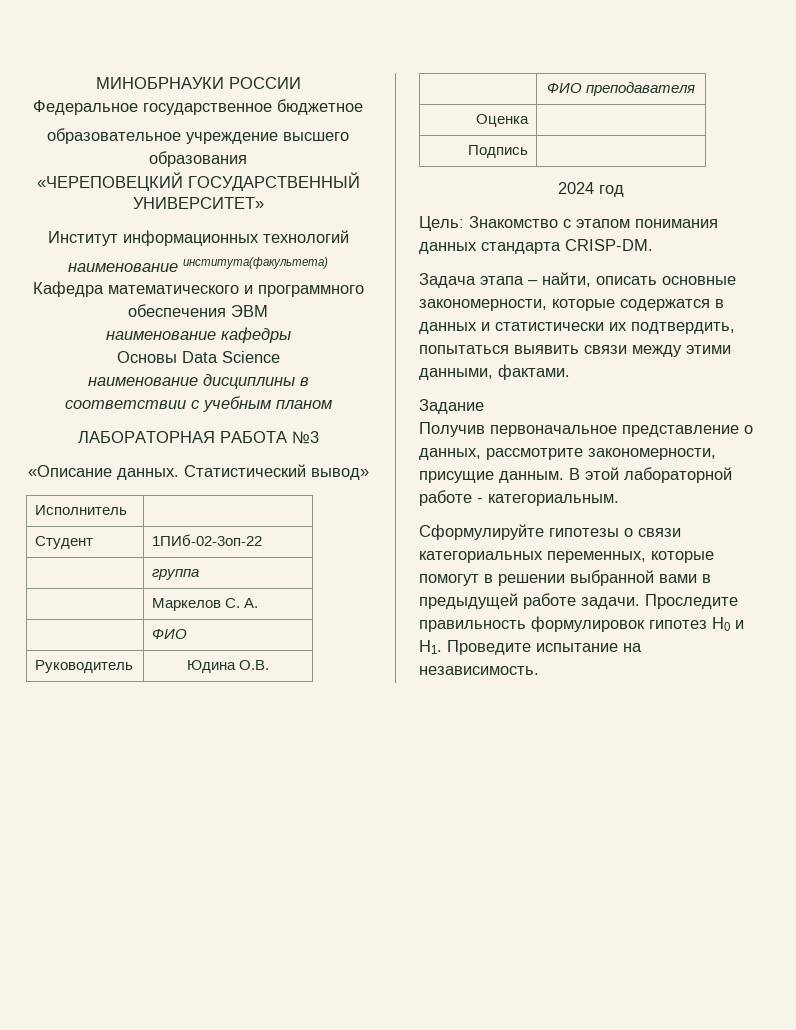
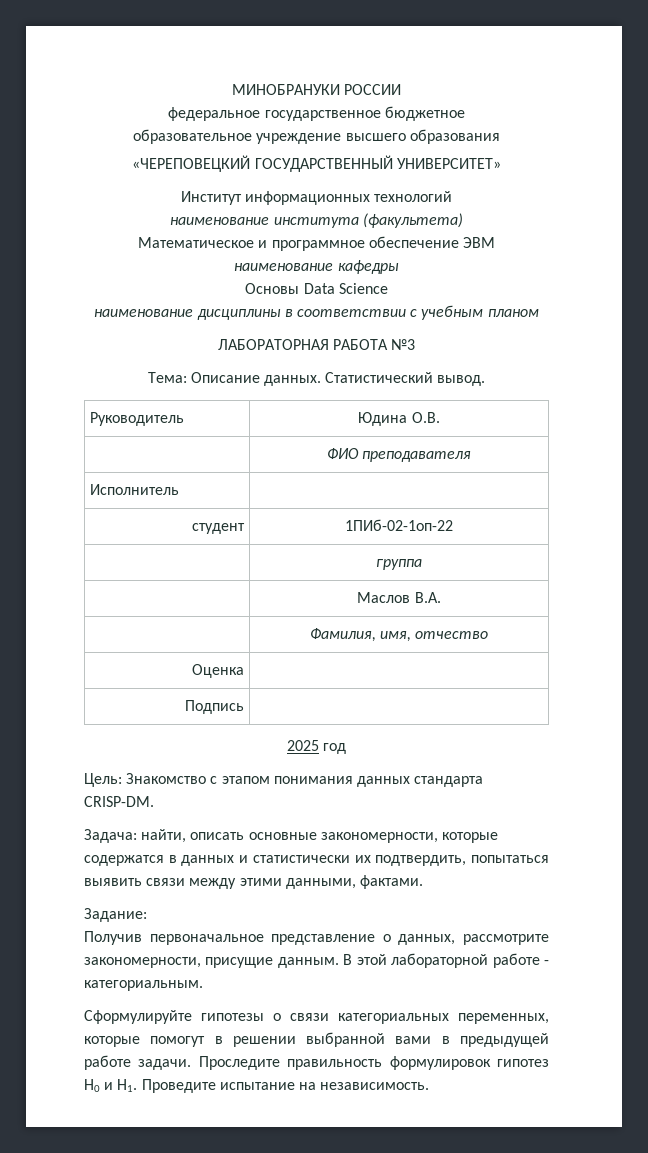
[95,77,224,89] МИНОБРНАУКИ -> [231,84,340,95] МИНОБРАНУКИ
[33,100,138,115] Федеральное -> [168,107,261,121] федеральное
[183,257,328,269] [32,281,364,297] [128,304,226,317] института(факультета) // Кафедра математического и программного обеспечения -> [273,213,463,228] [138,236,459,251] института (факультета) // Математическое и программное обеспечение
[27,464,369,480] [35,505,128,515] [35,536,94,549] [152,534,263,546] [152,569,200,580] [152,598,259,611] [152,629,188,639] «Описание данных. Статистический вывод» // Исполнитель | // Студент | 1ПИб-02-3оп-22 // | группа // | Маркелов С. А. // | ФИО -> [147,372,486,386] Тема: Описание данных. Статистический вывод.
(696, 89) none -> [90,484,180,495] [191,523,245,534] [345,519,453,531] [376,559,422,570] [357,592,441,603] [309,628,489,642] // Исполнитель | // студент | 1ПИб-02-1оп-22 // | группа // | Маслов В.А. // | Фамилия, имя, отчество
[558,182,594,194] 2024 -> [286,740,319,751] 2025
[419,273,538,288] Задача этапа – -> [84,829,137,843] Задача:
[419,399,484,414] Задание -> [84,908,147,922] Задание:

